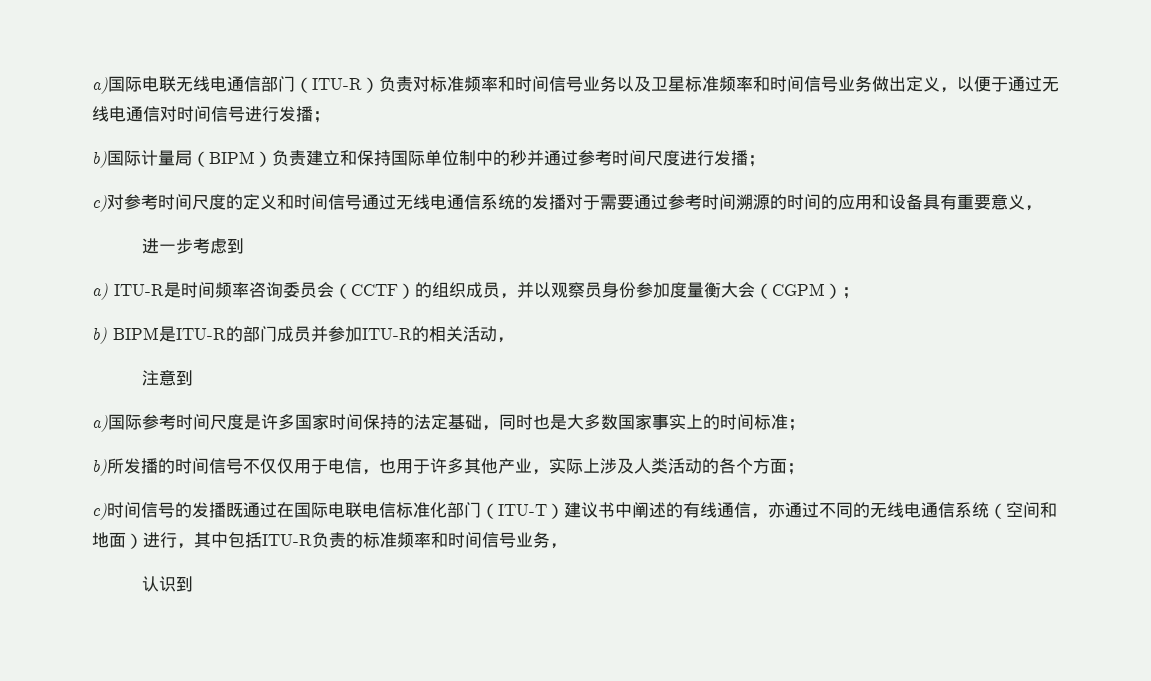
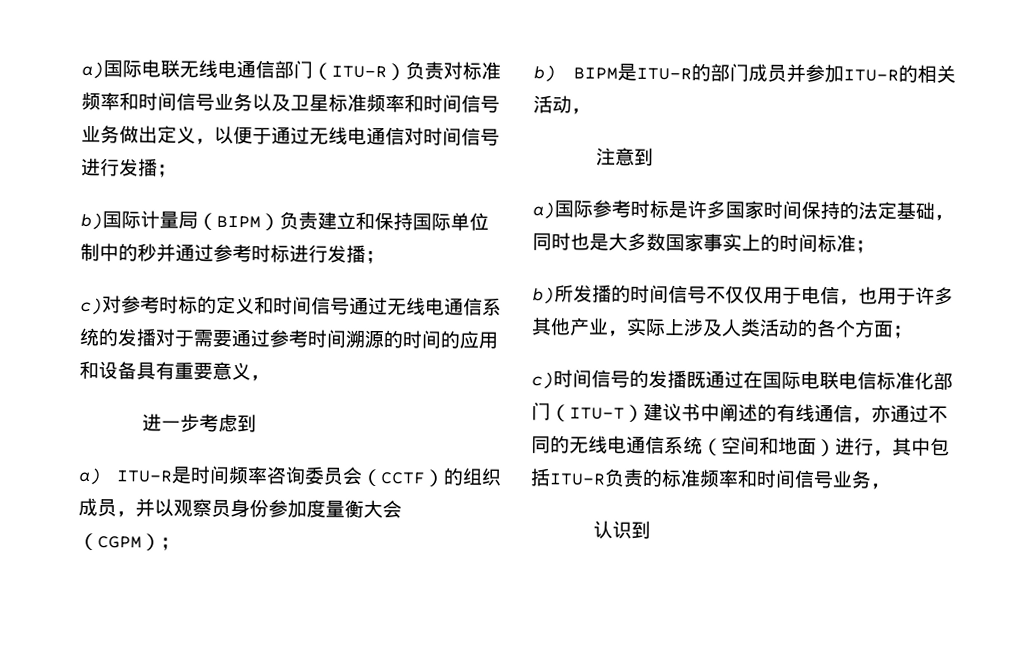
[629,150,680,166] 间尺度 -> [270,244,290,263] 标
[175,194,226,210] 间尺度 -> [178,295,198,314] 标
[193,414,244,430] 间尺度 -> [649,199,669,219] 标

